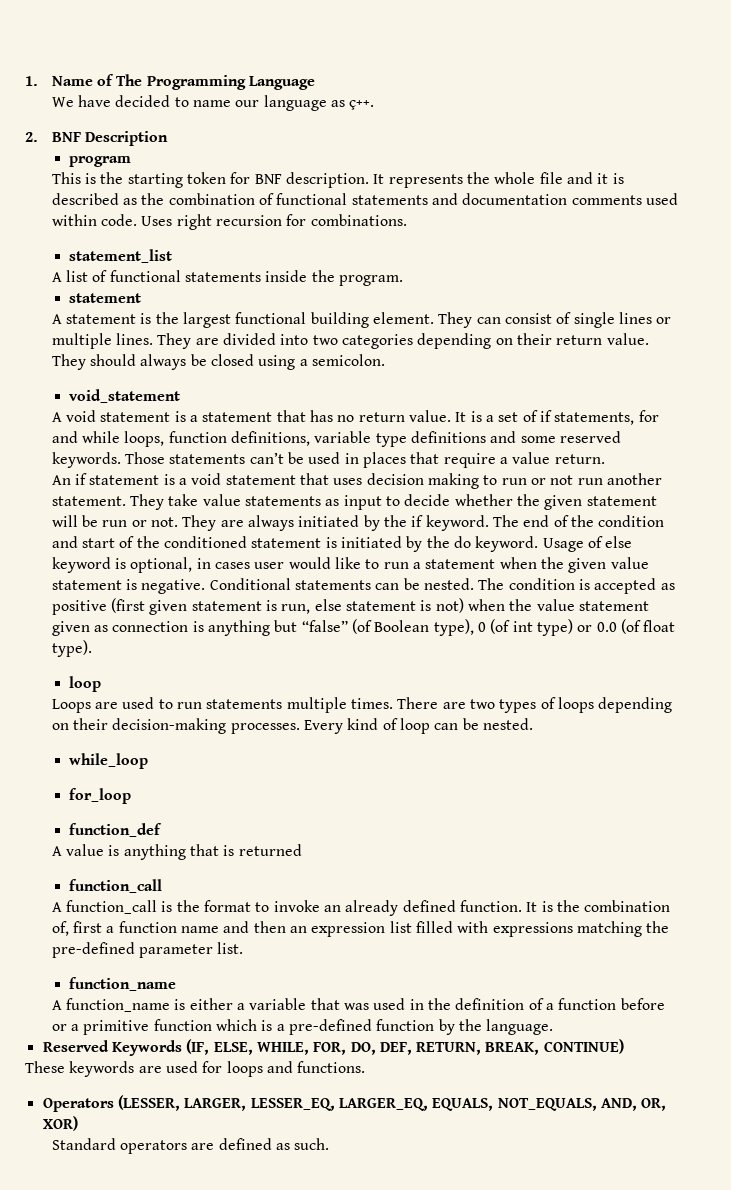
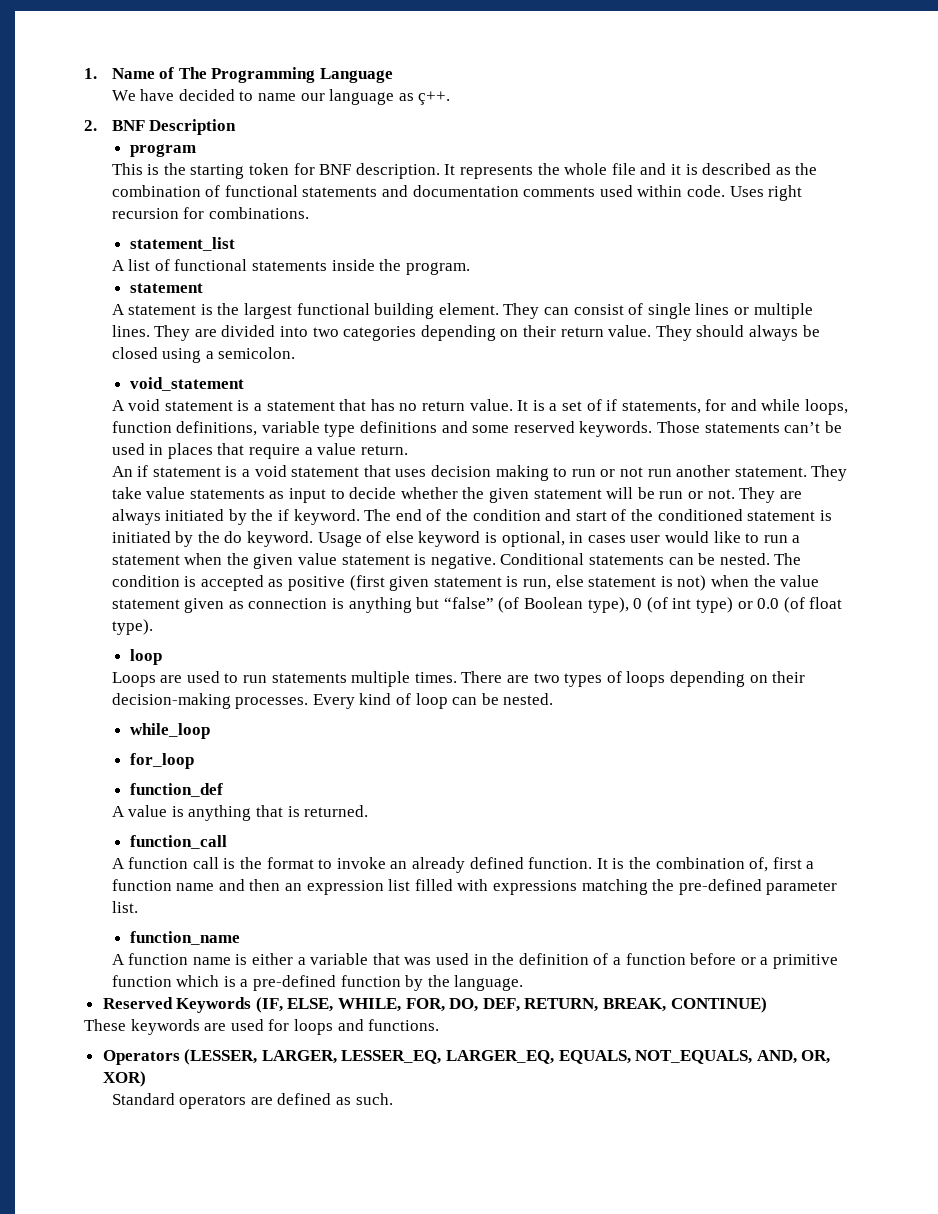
[238,844,302,856] returned -> [304,805,369,817] returned.
[66,900,158,914] function_call -> [128,857,219,869] function call
[66,998,171,1012] function_name -> [128,953,231,965] function name

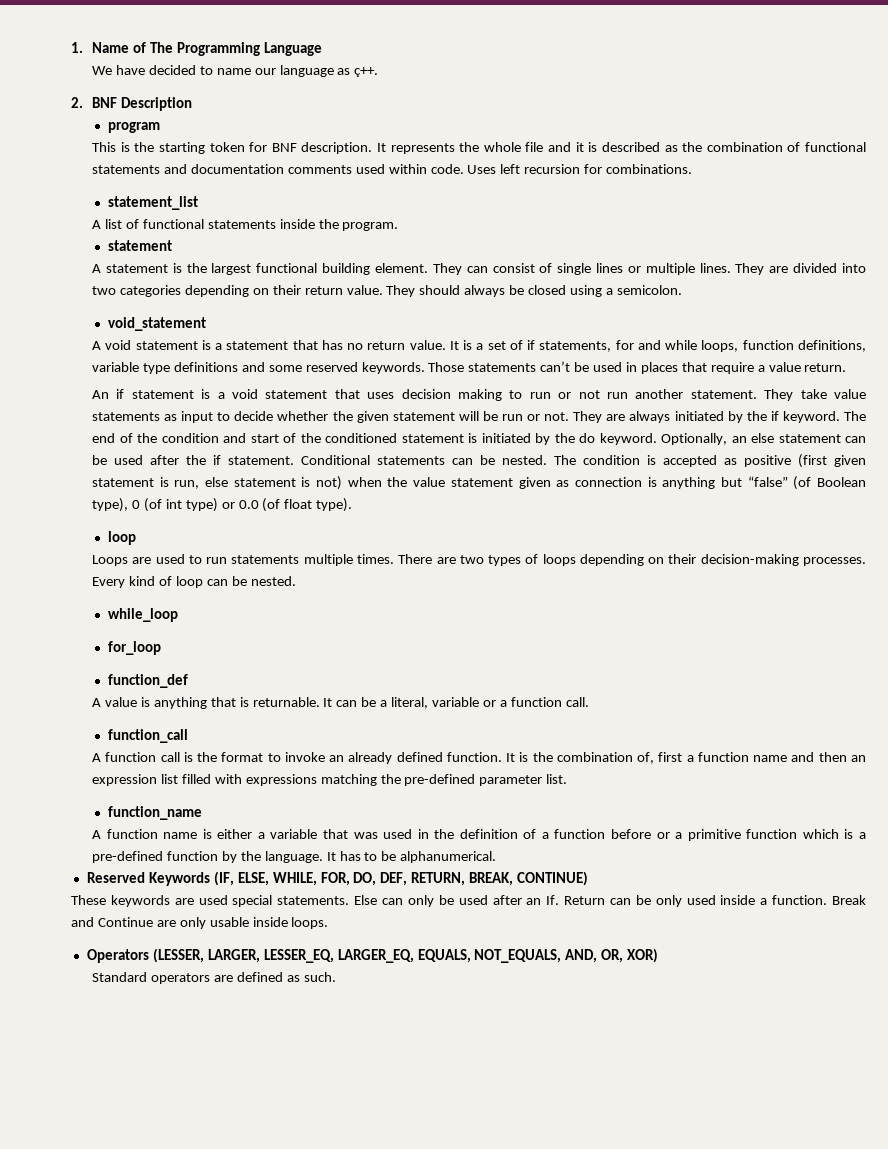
[768,185,803,201] right -> [500,164,521,174] left
[317,531,801,547] [111,553,496,569] Usage of else keyword is optional, in cases user would like to run a statement when the given value statement is negative. -> [661,433,866,445] [92,455,295,465] Optionally, an else statement can be used after the if statement.
[304,805,369,817] returned. -> [252,697,589,709] returnable. It can be a literal, variable or a function call.
(524, 983) none -> [326,851,497,863] It has to be alphanumerical.
[268,1019,440,1035] for loops and functions. -> [232,895,867,907] [71,917,329,929] special statements. Else can only be used after an If. Return can be only used inside a function. Break and Continue are only usable inside loops.

